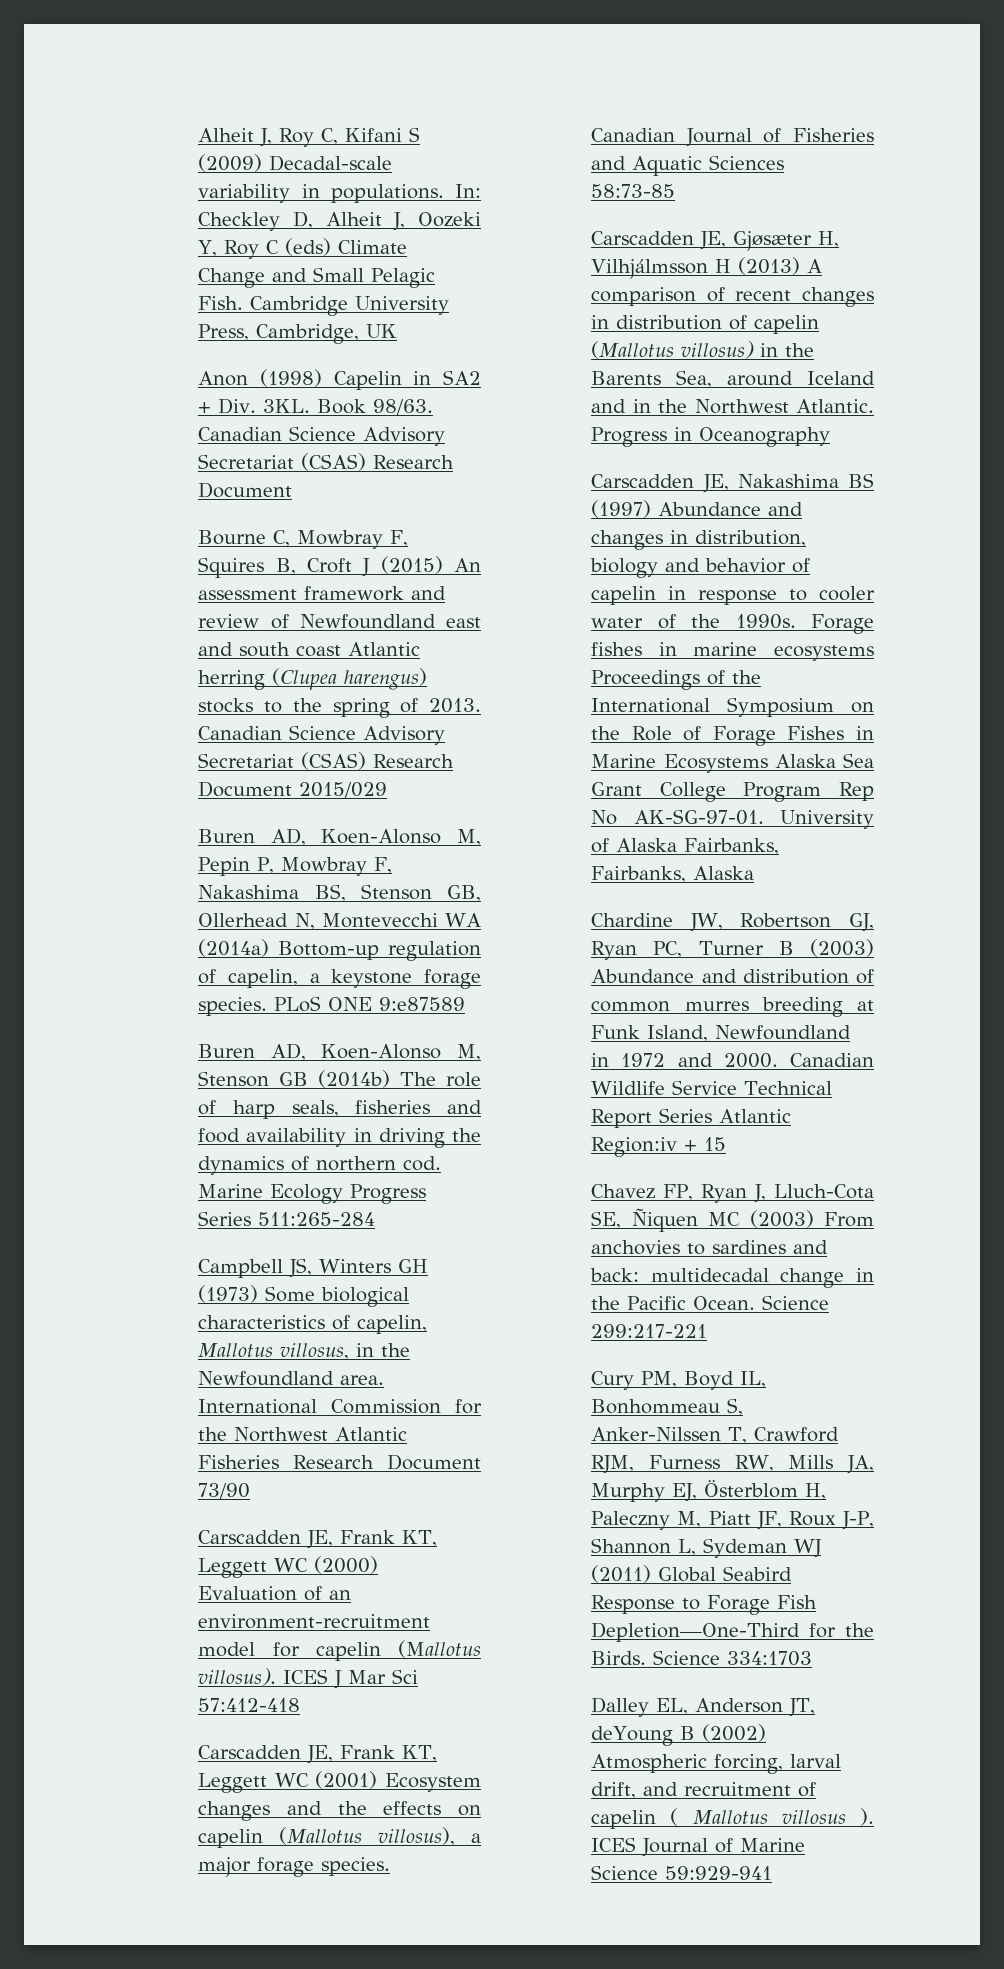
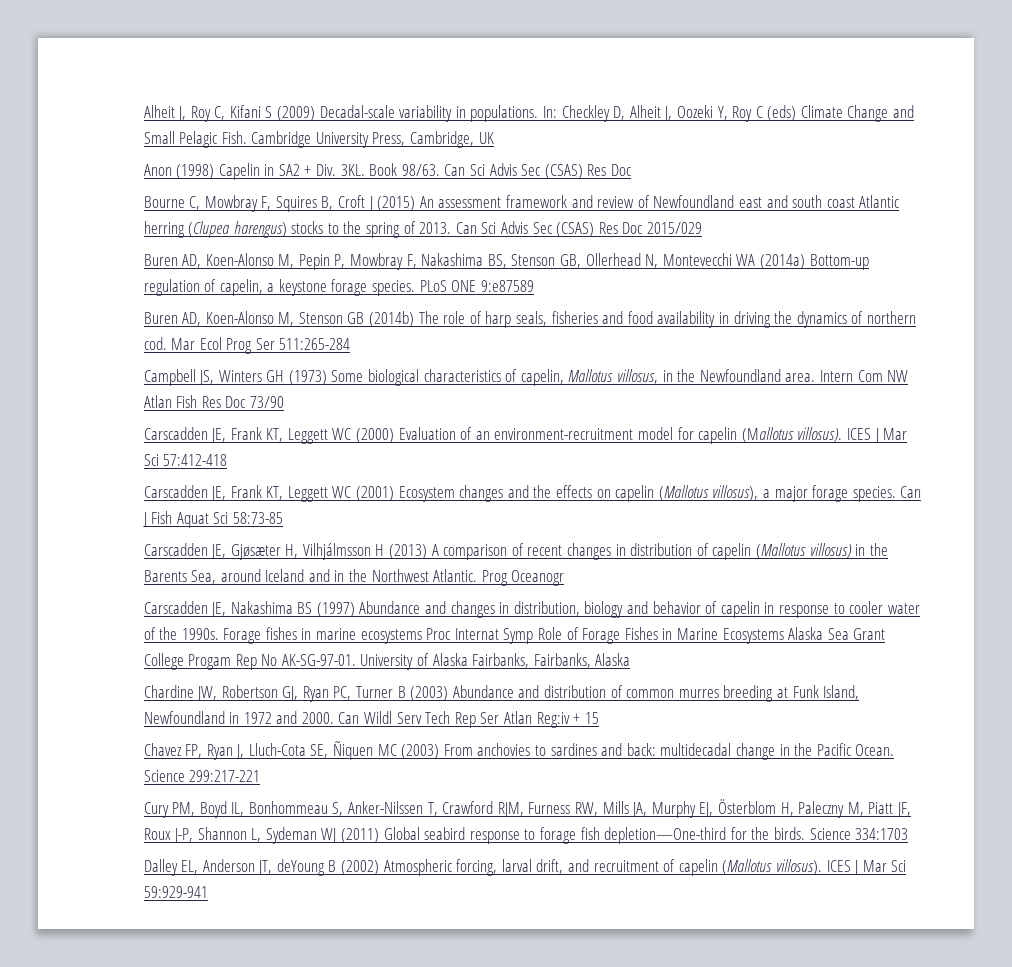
[198,426,446,446] [198,453,455,471] [198,482,293,498] Canadian Science Advisory Secretariat (CSAS) Research Document -> [444,163,631,179] Can Sci Advis Sec (CSAS) Res Doc
[198,725,446,745] [198,752,455,770] [198,781,293,797] Canadian Science Advisory Secretariat (CSAS) Research Document -> [455,221,643,237] Can Sci Advis Sec (CSAS) Res Doc
[198,1184,427,1204] [198,1211,252,1226] Marine Ecology Progress Series -> [171,337,275,354] Mar Ecol Prog Ser
[198,1399,483,1414] [198,1427,408,1442] [198,1454,481,1470] International Commission for the Northwest Atlantic Fisheries Research Document -> [819,370,909,382] [143,395,246,408] Intern Com NW Atlan Fish Res Doc
[591,128,874,147] [591,155,785,176] Canadian Journal of Fisheries and Aquatic Sciences -> [900,486,922,498] [142,511,229,528] Can J Fish Aquat Sci
[591,427,831,447] Progress in Oceanography -> [481,570,565,586] Prog Oceanogr
[591,670,762,690] [591,697,874,717] [591,726,621,740] Proceedings of the International Symposium on the -> [426,628,534,644] Proc Internat Symp
[743,782,822,802] Program -> [188,654,232,670] Progam
[790,1053,874,1067] [591,1080,833,1095] [591,1108,792,1128] [591,1137,678,1157] Canadian Wildlife Service Technical Report Series Atlantic Region:iv -> [338,711,570,728] Can Wildl Serv Tech Rep Ser Atlan Reg:iv
[723,1566,793,1581] [591,1595,818,1615] [591,1622,874,1642] [591,1651,647,1665] Seabird Response to Forage Fish Depletion—One-Third for the Birds. -> [424,827,805,844] seabird response to forage fish depletion—One-third for the birds.
[670,1808,874,1826] [591,1837,806,1857] [591,1865,659,1880] ( Mallotus villosus ). ICES Journal of Marine Science -> [722,859,907,875] (Mallotus villosus). ICES J Mar Sci

